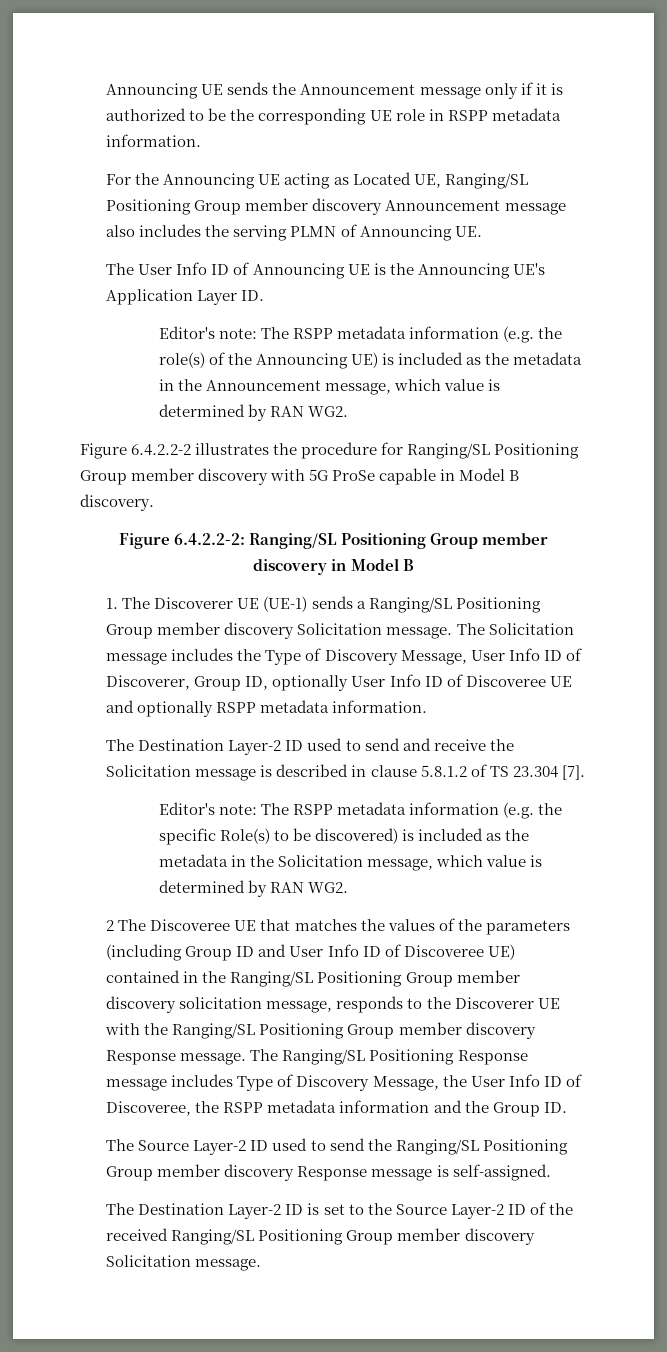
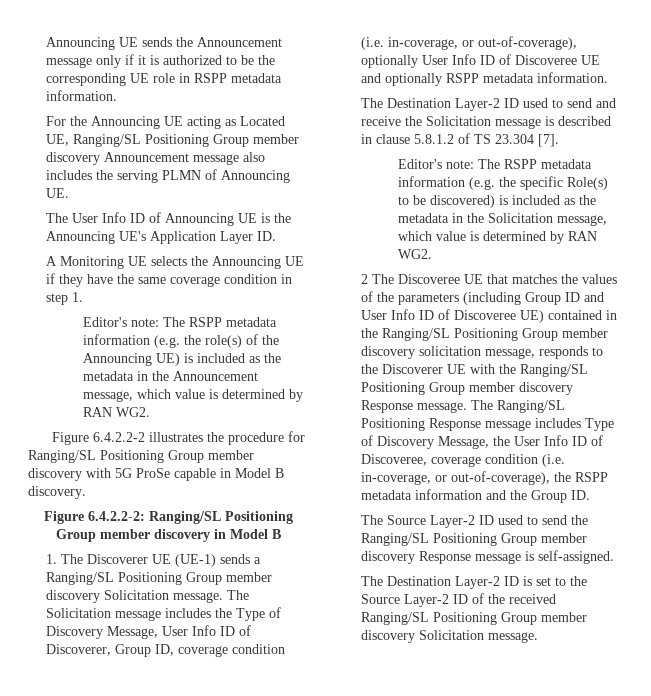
(265, 295) none -> [46,256,305,269] [46,273,293,287] [46,292,84,305] // A Monitoring UE selects the Announcing UE if they have the same coverage condition in step 1.
(269, 683) none -> [178,644,286,657] [361,36,578,50] coverage condition (i.e. in-coverage, or out-of-coverage),
(192, 1108) none -> [431,454,566,467] [361,471,551,485] coverage condition (i.e. in-coverage, or out-of-coverage),

